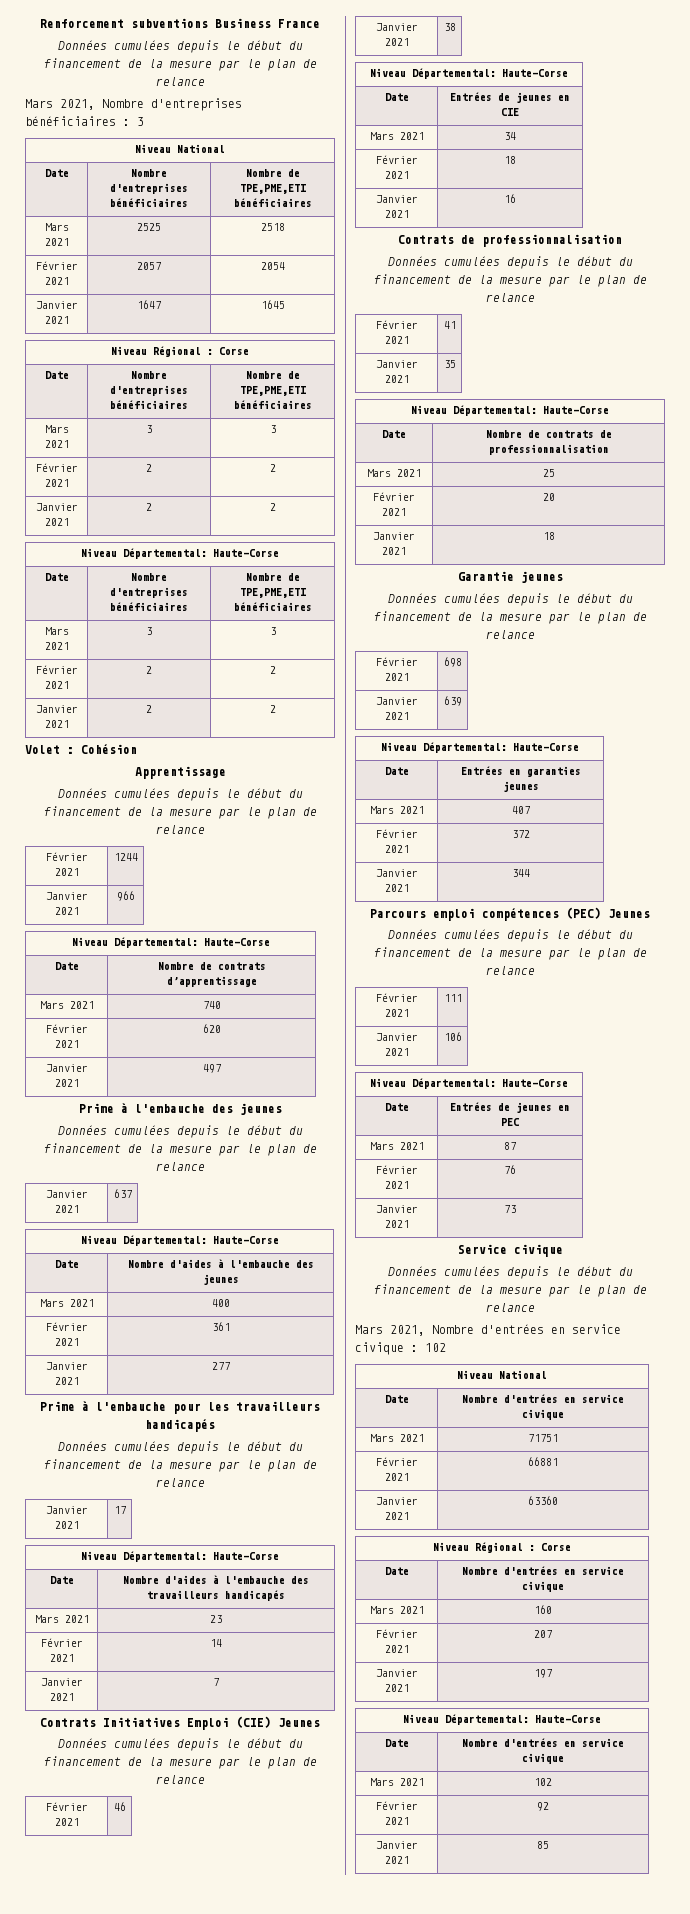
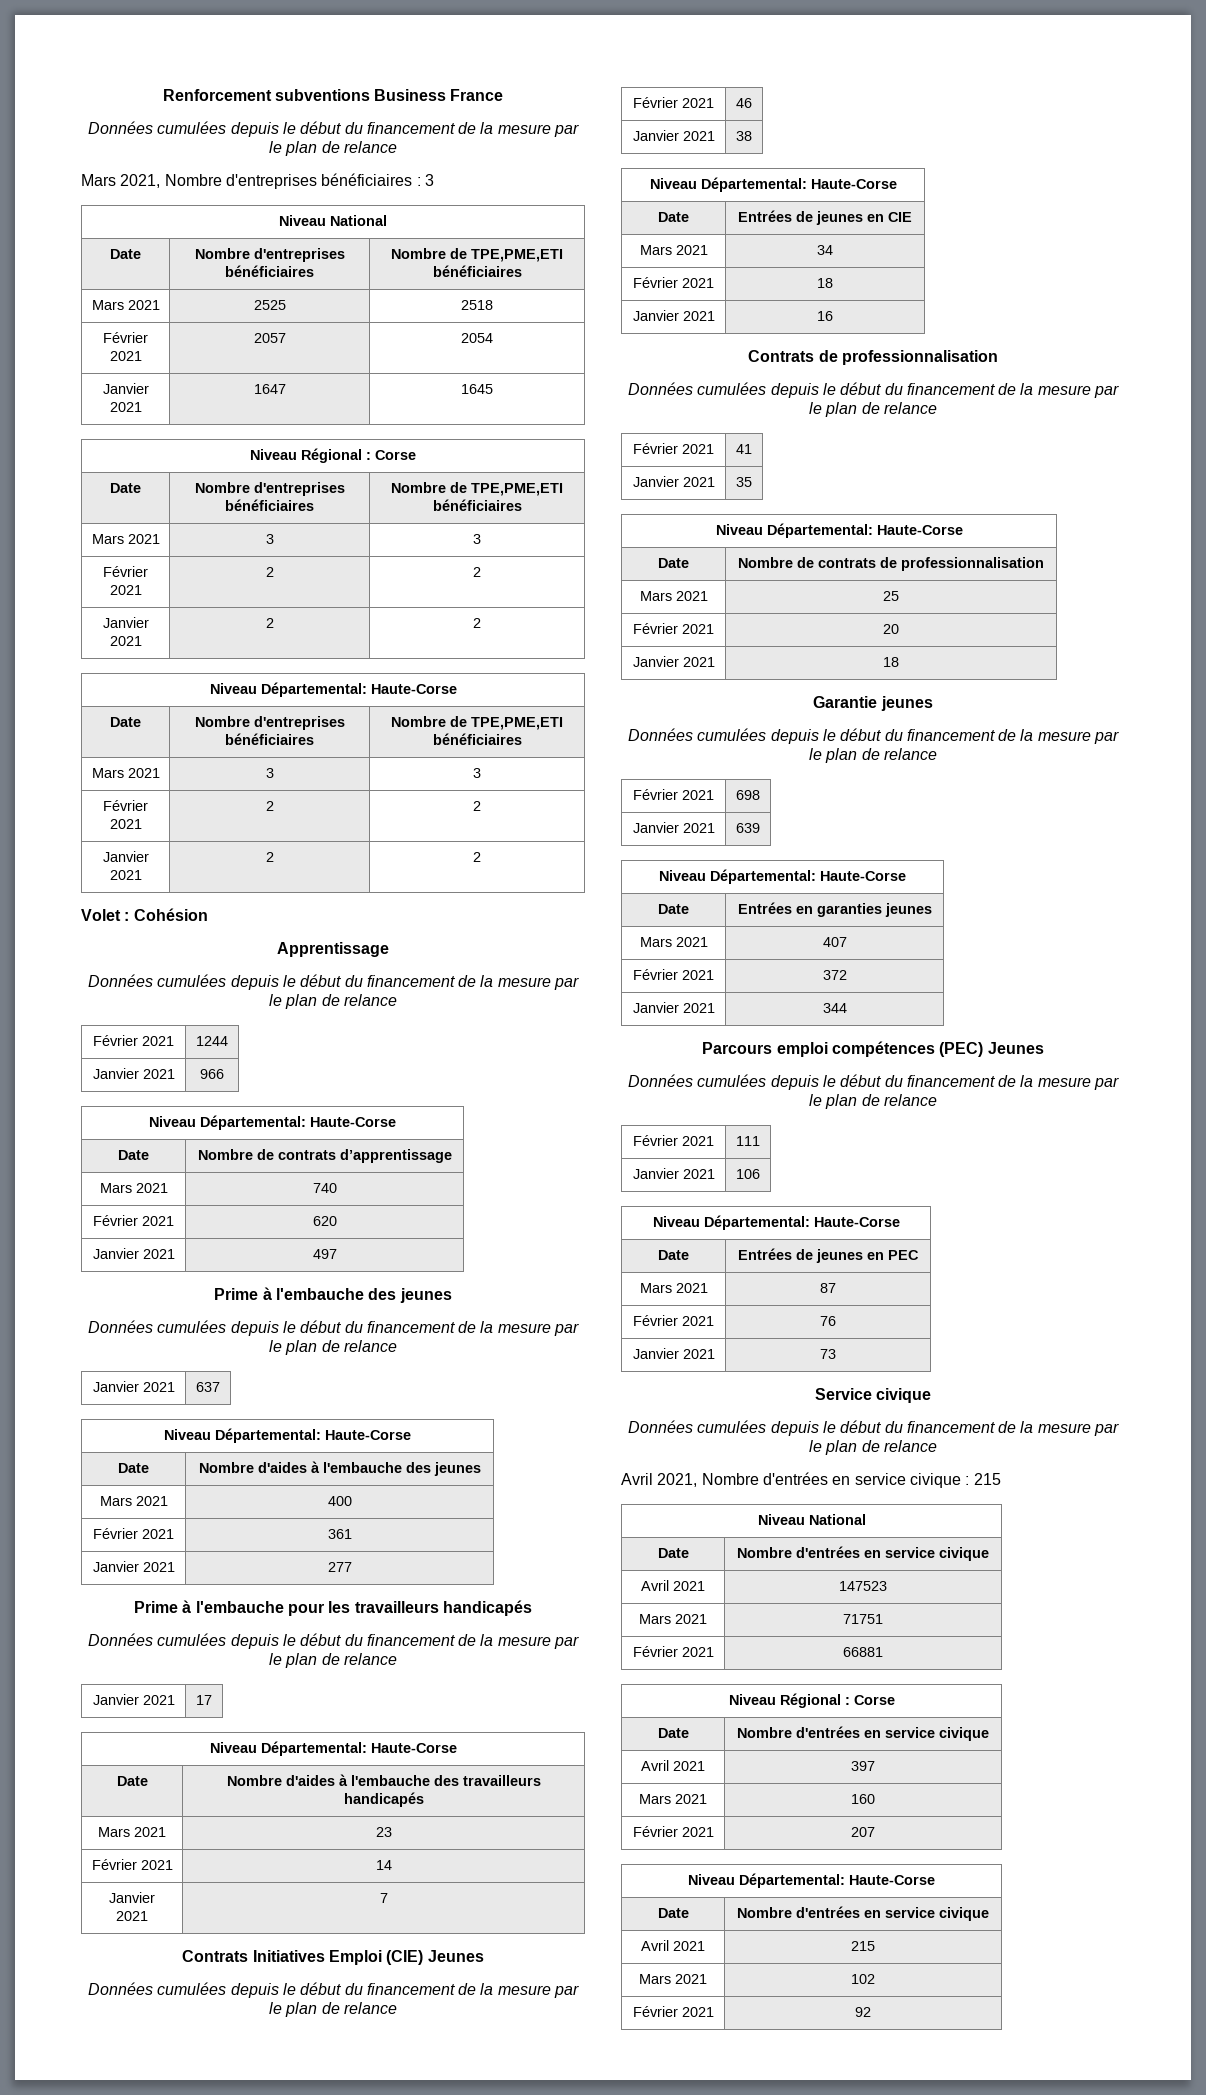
[355,1325,383,1334] Mars -> [621,1473,653,1485] Avril
[425,1343,446,1352] 102 -> [973,1473,1001,1485] 215
(564, 1414) none -> [641,1580,705,1591] [839,1581,887,1591] // Avril 2021 | 147523
[375,1497,418,1505] [384,1512,409,1520] [528,1496,558,1505] // Janvier 2021 | 63360 -> (883, 1652) none
(564, 1586) none -> [641,1760,705,1771] [851,1761,875,1771] // Avril 2021 | 397
[375,1669,418,1677] [384,1684,409,1692] [534,1669,552,1678] // Janvier 2021 | 197 -> (875, 1832) none
(564, 1758) none -> [641,1940,705,1951] [851,1941,875,1951] // Avril 2021 | 215
[375,1841,418,1849] [384,1856,409,1864] [537,1841,549,1849] // Janvier 2021 | 85 -> (871, 2012) none

